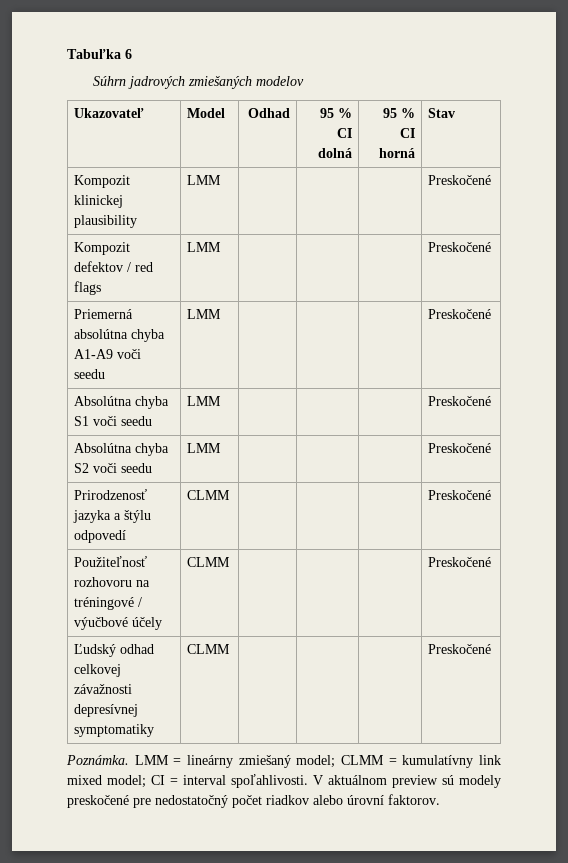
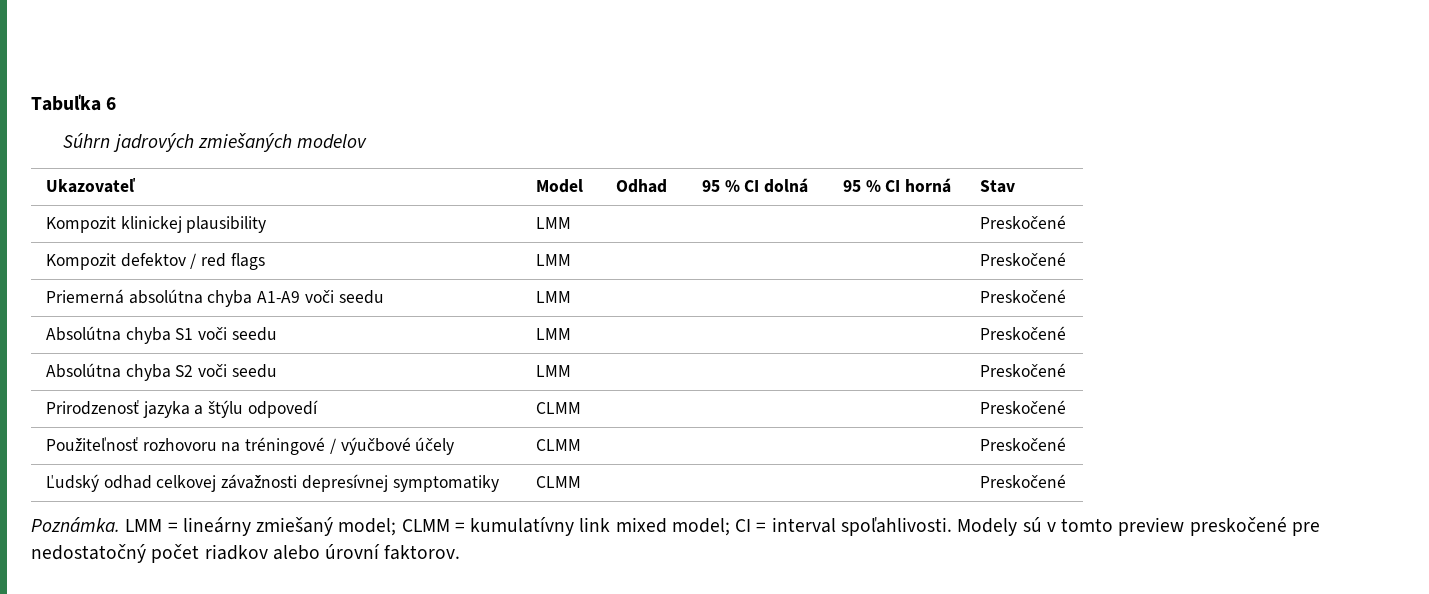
[313,775,501,788] V aktuálnom preview sú modely -> [957,517,1185,536] Modely sú v tomto preview

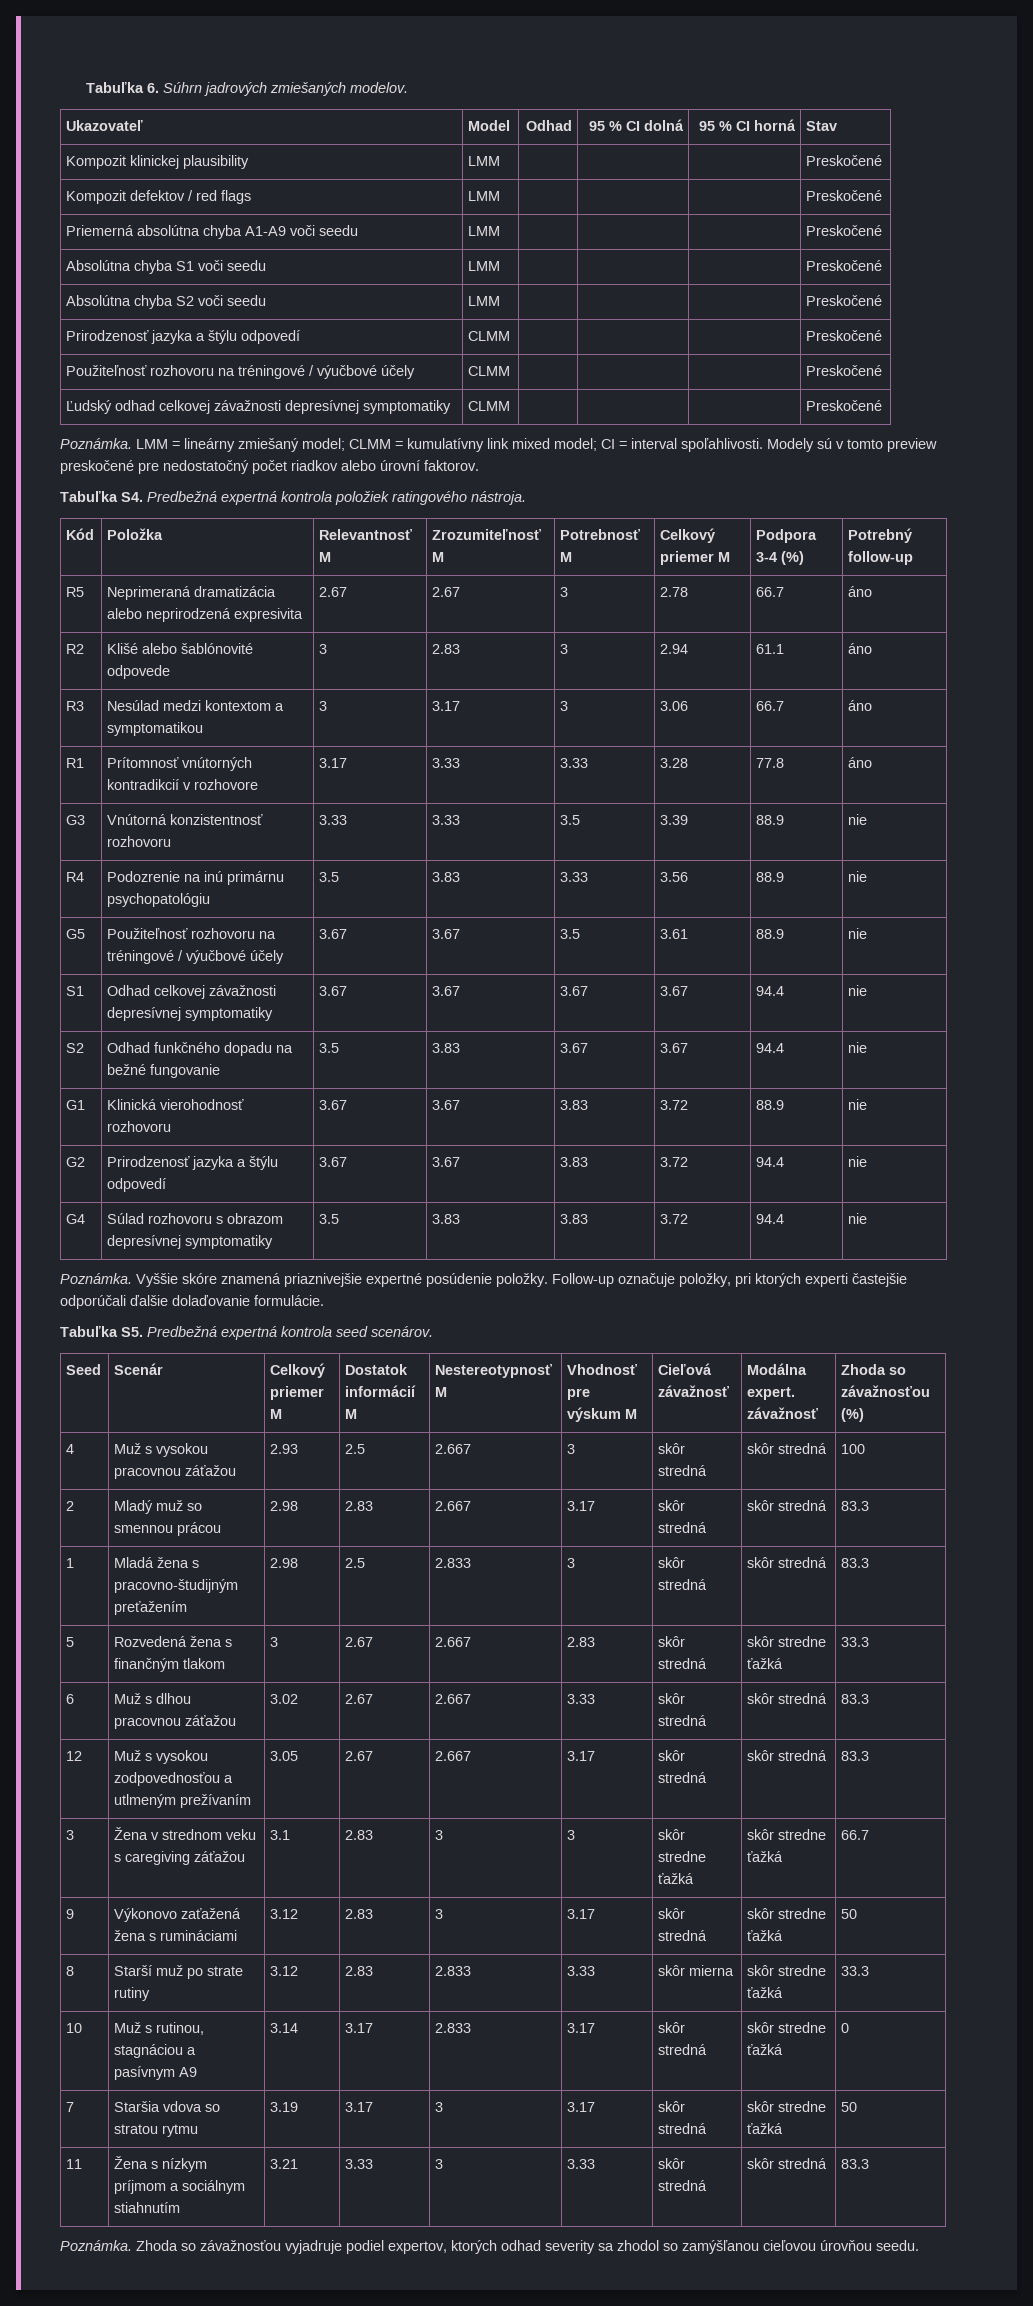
[31,94,117,111] Tabuľka 6 // -> [85,82,159,93] Tabuľka 6.
[297,134,368,149] modelov -> [349,82,408,93] modelov.
(461, 552) none -> [60,491,526,505] [66,528,95,540] [107,528,164,540] [319,529,413,540] [319,552,332,562] [432,529,542,540] [432,552,445,562] [560,529,641,540] [560,552,573,562] [660,528,716,543] [660,551,731,565] [756,529,818,543] [756,551,805,565] [848,528,913,543] [848,551,914,565] [66,587,85,597] [107,586,277,600] [107,608,304,622] [319,587,348,597] [432,587,461,597] [560,587,569,597] [660,587,689,597] [756,587,785,597] [848,586,873,597] [66,644,85,654] [107,643,254,654] [107,665,171,679] [319,644,328,654] [432,644,461,654] [560,644,569,654] [660,644,689,654] [756,644,785,654] [848,643,873,654] [66,701,85,711] [107,700,285,711] [107,722,204,736] [319,701,328,711] [432,701,461,711] [560,701,569,711] [660,701,689,711] [756,701,785,711] [848,700,873,711] [66,758,85,768] [107,757,253,771] [107,779,259,790] [319,758,348,768] [432,758,461,768] [560,758,589,768] [660,758,689,768] [756,758,785,768] [848,757,873,768] [66,815,86,825] [107,814,264,825] [107,836,172,847] [319,815,348,825] [432,815,461,825] [560,815,581,825] [660,815,689,825] [756,815,785,825] [848,814,868,825] [66,872,85,882] [107,871,285,885] [107,893,211,907] [319,872,340,882] [432,872,461,882] [560,872,589,882] [660,872,689,882] [756,872,785,882] [848,871,868,882] [66,929,86,939] [107,928,277,939] [107,950,285,964] [319,929,348,939] [432,929,461,939] [560,929,581,939] [660,929,689,939] [756,929,785,939] [848,928,868,939] [66,986,85,996] [107,985,277,999] [107,1007,274,1021] [319,986,348,996] [432,986,461,996] [560,986,589,996] [660,986,689,996] [756,986,785,996] [848,985,868,996] [66,1043,85,1053] [107,1042,294,1056] [107,1064,221,1078] [319,1043,340,1053] [432,1043,461,1053] [560,1043,589,1053] [660,1043,689,1053] [756,1043,785,1053] [848,1042,868,1053] [66,1100,86,1110] [107,1099,245,1110] [107,1121,172,1132] [319,1100,348,1110] [432,1100,461,1110] [560,1100,589,1110] [660,1100,689,1110] [756,1100,785,1110] [848,1099,868,1110] [66,1157,86,1167] [107,1156,279,1170] [107,1178,167,1192] [319,1157,348,1167] [432,1157,461,1167] [560,1157,589,1167] [660,1157,689,1167] [756,1157,785,1167] [848,1156,868,1167] [66,1214,86,1224] [107,1213,284,1224] [107,1235,274,1249] [319,1214,340,1224] [432,1214,461,1224] [560,1214,589,1224] [660,1214,689,1224] [756,1214,785,1224] [848,1213,868,1224] [60,1273,907,1287] [60,1295,324,1309] [60,1326,433,1340] [66,1364,102,1375] [114,1363,164,1375] [270,1363,326,1378] [270,1386,325,1400] [270,1409,283,1419] [345,1364,409,1375] [345,1385,417,1397] [345,1409,358,1419] [435,1364,553,1378] [435,1387,448,1397] [567,1364,638,1375] [567,1388,591,1400] [567,1407,638,1422] [658,1363,713,1375] [658,1385,730,1397] [747,1363,808,1375] [747,1387,796,1400] [747,1407,819,1419] [841,1364,907,1375] [841,1385,931,1397] [841,1408,865,1422] [66,1444,75,1454] [114,1443,209,1457] [114,1465,237,1479] [270,1444,299,1454] [345,1444,366,1454] [435,1444,472,1454] [567,1444,576,1454] [658,1443,686,1454] [658,1465,708,1476] [747,1443,828,1454] [841,1444,866,1454] [66,1501,75,1511] [114,1500,203,1514] [114,1522,222,1536] [270,1501,299,1511] [345,1501,374,1511] [435,1501,472,1511] [567,1501,596,1511] [658,1500,686,1511] [658,1522,708,1533] [747,1500,828,1511] [841,1501,870,1511] [66,1558,75,1568] [114,1557,200,1568] [114,1579,239,1593] [114,1601,188,1615] [270,1558,299,1568] [345,1558,366,1568] [435,1558,472,1568] [567,1558,576,1568] [658,1557,686,1568] [658,1579,708,1590] [747,1557,828,1568] [841,1558,870,1568] [66,1637,75,1647] [114,1636,233,1647] [114,1658,226,1672] [270,1637,279,1647] [345,1637,374,1647] [435,1637,472,1647] [567,1637,596,1647] [658,1636,686,1647] [658,1658,708,1669] [747,1636,827,1647] [747,1658,784,1669] [841,1637,870,1647] [66,1694,75,1704] [114,1693,192,1704] [114,1715,237,1729] [270,1694,299,1704] [345,1694,374,1704] [435,1694,472,1704] [567,1694,596,1704] [658,1693,686,1704] [658,1715,708,1726] [747,1693,828,1704] [841,1694,870,1704] [66,1751,83,1761] [114,1750,209,1764] [114,1772,234,1786] [114,1794,252,1808] [270,1751,299,1761] [345,1751,374,1761] [435,1751,472,1761] [567,1751,596,1761] [658,1750,686,1761] [658,1772,708,1783] [747,1750,828,1761] [841,1751,870,1761] [66,1830,75,1840] [114,1827,257,1840] [114,1851,246,1865] [270,1830,291,1840] [345,1830,374,1840] [435,1830,444,1840] [567,1830,576,1840] [658,1829,686,1840] [658,1851,707,1862] [658,1873,695,1884] [747,1829,827,1840] [747,1851,784,1862] [841,1830,870,1840] [66,1909,75,1919] [114,1908,242,1922] [114,1930,238,1941] [270,1909,299,1919] [345,1909,374,1919] [435,1909,444,1919] [567,1909,596,1919] [658,1908,686,1919] [658,1930,708,1941] [747,1908,827,1919] [747,1930,784,1941] [841,1909,858,1919] [66,1966,75,1976] [114,1965,244,1979] [114,1987,151,2001] [270,1966,299,1976] [345,1966,374,1976] [435,1966,472,1976] [567,1966,596,1976] [658,1965,735,1976] [747,1965,827,1976] [747,1987,784,1998] [841,1966,870,1976] [66,2023,83,2033] [114,2022,205,2035] [114,2044,197,2058] [114,2066,198,2080] [270,2023,299,2033] [345,2023,374,2033] [435,2023,472,2033] [567,2023,596,2033] [658,2022,686,2033] [658,2044,708,2055] [747,2022,827,2033] [747,2044,784,2055] [841,2023,850,2033] [66,2102,75,2112] [114,2101,221,2112] [114,2124,199,2137] [270,2102,299,2112] [345,2102,374,2112] [435,2102,444,2112] [567,2102,596,2112] [658,2101,686,2112] [658,2123,708,2134] [747,2101,827,2112] [747,2123,784,2134] [841,2102,858,2112] [66,2159,83,2169] [114,2156,208,2172] [114,2180,246,2194] [114,2202,181,2213] [270,2159,299,2169] [345,2159,374,2169] [435,2159,444,2169] [567,2159,596,2169] [658,2158,686,2169] [658,2180,708,2191] [747,2158,828,2169] [841,2159,870,2169] [60,2240,919,2254] // Tabuľka S4. Predbežná expertná kontrola položiek ratingového nástroja. // Kód | Položka | Relevantnosť M | Zrozumiteľnosť M | Potrebnosť M | Celkový priemer M | Podpora 3-4 (%) | Potrebný follow-up // R5 | Neprimeraná dramatizácia alebo neprirodzená expresivita | 2.67 | 2.67 | 3 | 2.78 | 66.7 | áno // R2 | Klišé alebo šablónovité odpovede | 3 | 2.83 | 3 | 2.94 | 61.1 | áno // R3 | Nesúlad medzi kontextom a symptomatikou | 3 | 3.17 | 3 | 3.06 | 66.7 | áno // R1 | Prítomnosť vnútorných kontradikcií v rozhovore | 3.17 | 3.33 | 3.33 | 3.28 | 77.8 | áno // G3 | Vnútorná konzistentnosť rozhovoru | 3.33 | 3.33 | 3.5 | 3.39 | 88.9 | nie // R4 | Podozrenie na inú primárnu psychopatológiu | 3.5 | 3.83 | 3.33 | 3.56 | 88.9 | nie // G5 | Použiteľnosť rozhovoru na tréningové / výučbové účely | 3.67 | 3.67 | 3.5 | 3.61 | 88.9 | nie // S1 | Odhad celkovej závažnosti depresívnej symptomatiky | 3.67 | 3.67 | 3.67 | 3.67 | 94.4 | nie // S2 | Odhad funkčného dopadu na bežné fungovanie | 3.5 | 3.83 | 3.67 | 3.67 | 94.4 | nie // G1 | Klinická vierohodnosť rozhovoru | 3.67 | 3.67 | 3.83 | 3.72 | 88.9 | nie // G2 | Prirodzenosť jazyka a štýlu odpovedí | 3.67 | 3.67 | 3.83 | 3.72 | 94.4 | nie // G4 | Súlad rozhovoru s obrazom depresívnej symptomatiky | 3.5 | 3.83 | 3.83 | 3.72 | 94.4 | nie // Poznámka. Vyššie skóre znamená priaznivejšie expertné posúdenie položky. Follow-up označuje položky, pri ktorých experti častejšie odporúčali ďalšie dolaďovanie formulácie. // Tabuľka S5. Predbežná expertná kontrola seed scenárov. // Seed | Scenár | Celkový priemer M | Dostatok informácií M | Nestereotypnosť M | Vhodnosť pre výskum M | Cieľová závažnosť | Modálna expert. závažnosť | Zhoda so závažnosťou (%) // 4 | Muž s vysokou pracovnou záťažou | 2.93 | 2.5 | 2.667 | 3 | skôr stredná | skôr stredná | 100 // 2 | Mladý muž so smennou prácou | 2.98 | 2.83 | 2.667 | 3.17 | skôr stredná | skôr stredná | 83.3 // 1 | Mladá žena s pracovno-študijným preťažením | 2.98 | 2.5 | 2.833 | 3 | skôr stredná | skôr stredná | 83.3 // 5 | Rozvedená žena s finančným tlakom | 3 | 2.67 | 2.667 | 2.83 | skôr stredná | skôr stredne ťažká | 33.3 // 6 | Muž s dlhou pracovnou záťažou | 3.02 | 2.67 | 2.667 | 3.33 | skôr stredná | skôr stredná | 83.3 // 12 | Muž s vysokou zodpovednosťou a utlmeným prežívaním | 3.05 | 2.67 | 2.667 | 3.17 | skôr stredná | skôr stredná | 83.3 // 3 | Žena v strednom veku s caregiving záťažou | 3.1 | 2.83 | 3 | 3 | skôr stredne ťažká | skôr stredne ťažká | 66.7 // 9 | Výkonovo zaťažená žena s rumináciami | 3.12 | 2.83 | 3 | 3.17 | skôr stredná | skôr stredne ťažká | 50 // 8 | Starší muž po strate rutiny | 3.12 | 2.83 | 2.833 | 3.33 | skôr mierna | skôr stredne ťažká | 33.3 // 10 | Muž s rutinou, stagnáciou a pasívnym A9 | 3.14 | 3.17 | 2.833 | 3.17 | skôr stredná | skôr stredne ťažká | 0 // 7 | Staršia vdova so stratou rytmu | 3.19 | 3.17 | 3 | 3.17 | skôr stredná | skôr stredne ťažká | 50 // 11 | Žena s nízkym príjmom a sociálnym stiahnutím | 3.21 | 3.33 | 3 | 3.33 | skôr stredná | skôr stredná | 83.3 // Poznámka. Zhoda so závažnosťou vyjadruje podiel expertov, ktorých odhad severity sa zhodol so zamýšľanou cieľovou úrovňou seedu.

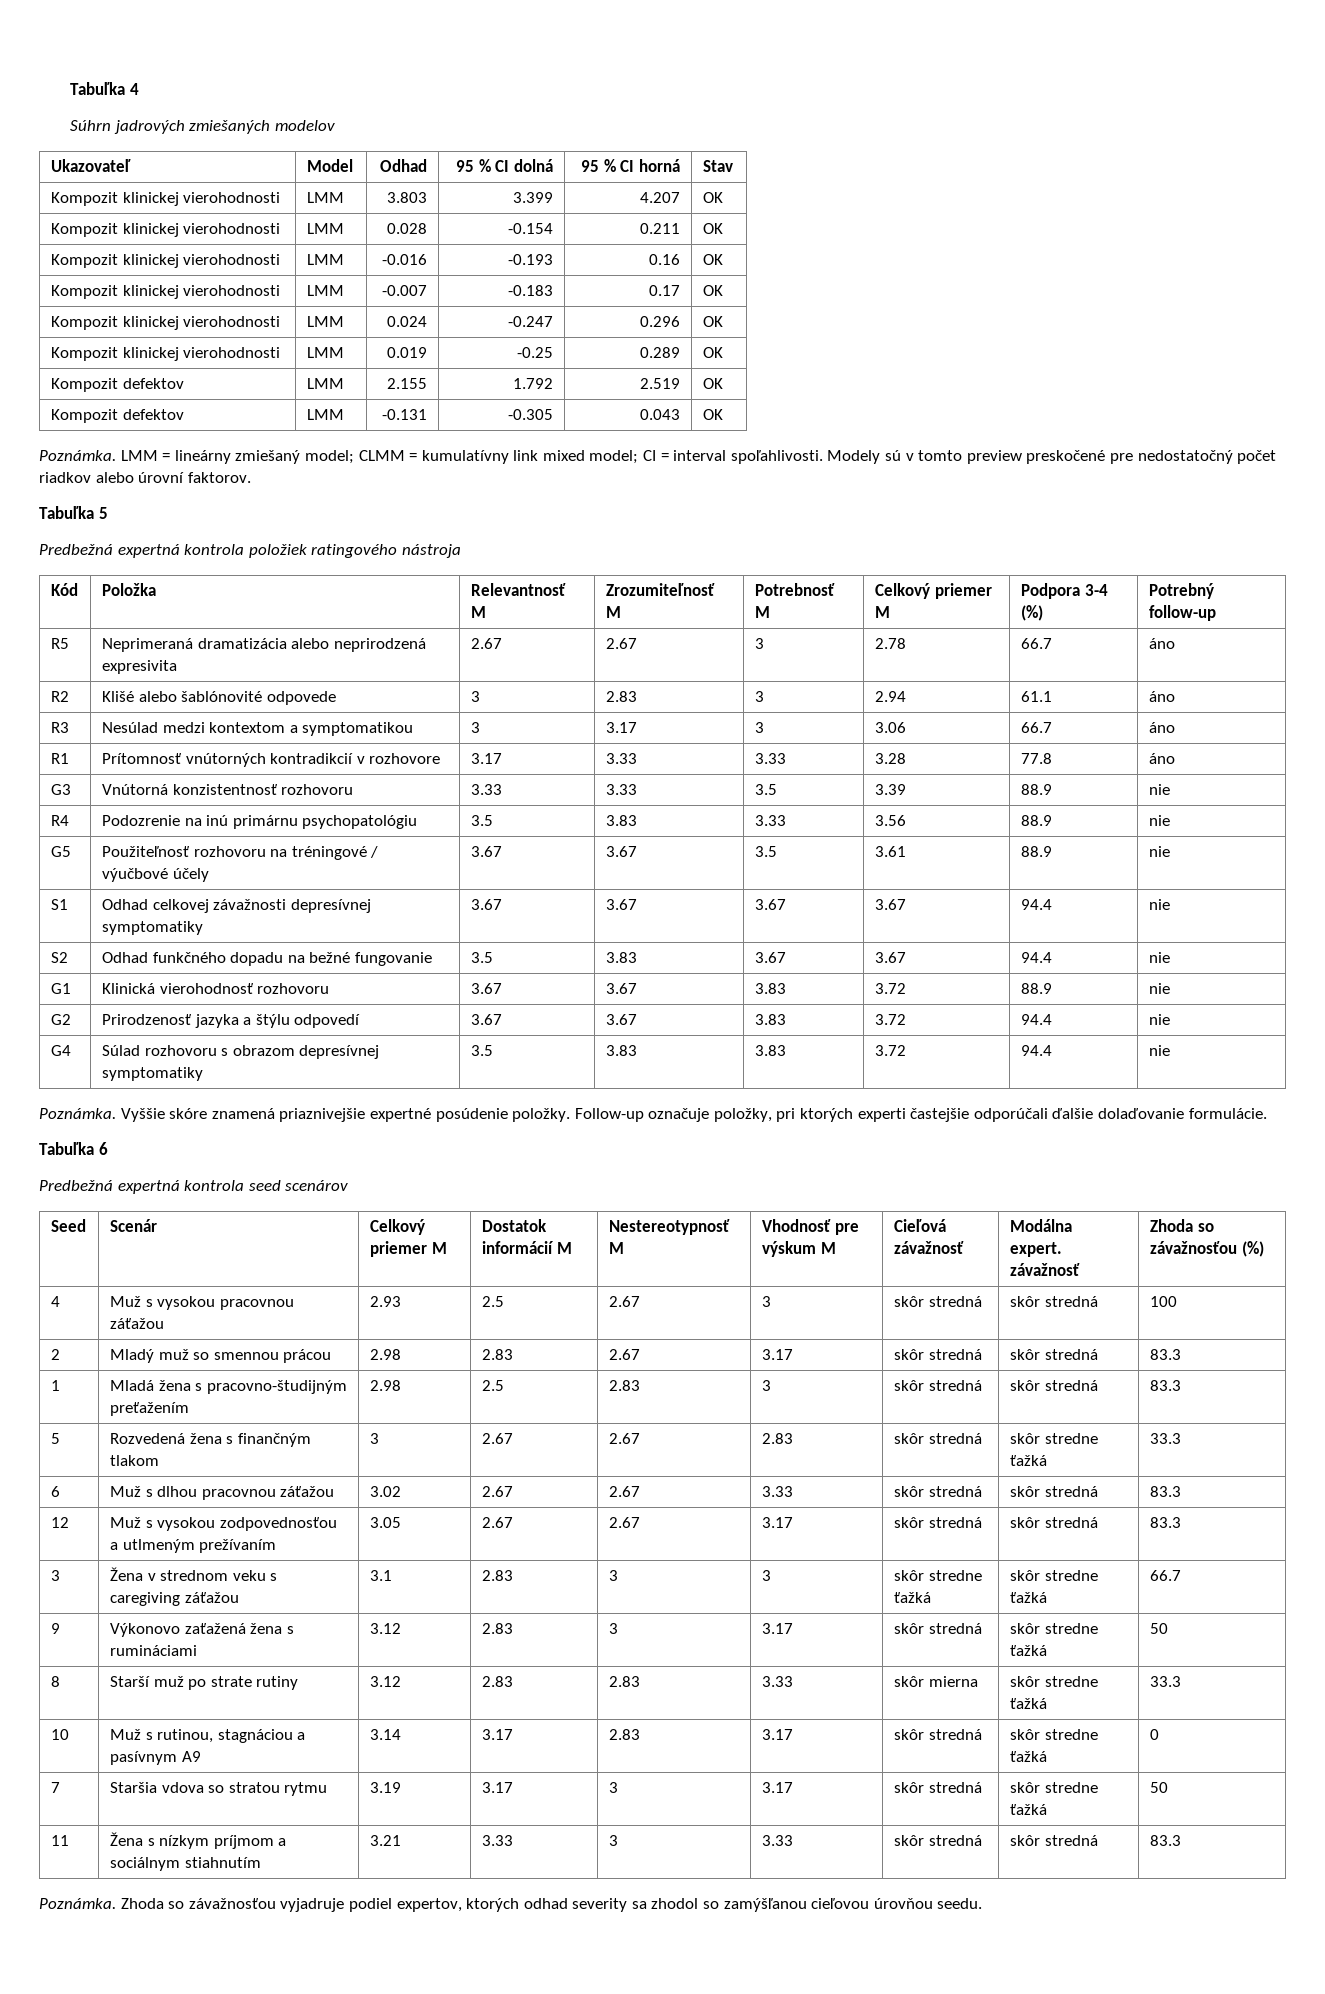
[85,82,159,93] Tabuľka 6. -> [70,82,139,95] Tabuľka 4 //
[349,82,408,93] modelov. -> [275,120,336,131] modelov
[183,155,250,169] [468,156,501,166] [806,155,883,166] [66,190,252,204] [468,191,501,201] [806,190,883,201] [66,225,359,239] [468,226,501,236] [806,225,883,236] [66,260,267,274] [468,261,501,271] [806,260,883,271] [66,295,267,309] [468,296,501,306] [806,295,883,306] [66,330,301,344] [468,331,511,341] [806,330,883,341] [66,365,416,379] [468,366,511,376] [806,365,883,376] [66,400,452,414] [468,401,511,411] [806,400,883,411] plausibility | LMM | | | | Preskočené // Kompozit defektov / red flags | LMM | | | | Preskočené // Priemerná absolútna chyba A1-A9 voči seedu | LMM | | | | Preskočené // Absolútna chyba S1 voči seedu | LMM | | | | Preskočené // Absolútna chyba S2 voči seedu | LMM | | | | Preskočené // Prirodzenosť jazyka a štýlu odpovedí | CLMM | | | | Preskočené // Použiteľnosť rozhovoru na tréningové / výučbové účely | CLMM | | | | Preskočené // Ľudský odhad celkovej závažnosti depresívnej symptomatiky | CLMM | | | | Preskočené -> [183,192,281,203] [306,192,344,203] [387,192,428,203] [513,192,554,203] [640,192,681,203] [702,192,723,203] [50,223,281,237] [306,223,344,234] [387,223,428,234] [508,223,554,234] [640,223,681,234] [702,223,723,234] [50,254,281,268] [306,254,344,265] [382,254,428,265] [508,254,554,265] [649,254,681,265] [702,254,723,265] [50,285,281,299] [306,285,344,296] [382,285,428,296] [508,285,554,296] [649,285,681,296] [702,285,723,296] [50,316,281,330] [306,316,344,327] [387,316,428,327] [508,316,554,327] [640,316,681,327] [702,316,723,327] [50,347,281,361] [306,347,344,358] [387,347,428,358] [517,347,554,358] [640,347,681,358] [702,347,723,358] [50,378,184,392] [306,378,344,389] [387,378,428,389] [513,378,554,389] [640,378,681,389] [702,378,723,389] [50,409,184,423] [306,409,344,420] [382,409,428,420] [508,409,554,420] [640,409,681,420] [702,409,723,420] vierohodnosti | LMM | 3.803 | 3.399 | 4.207 | OK // Kompozit klinickej vierohodnosti | LMM | 0.028 | -0.154 | 0.211 | OK // Kompozit klinickej vierohodnosti | LMM | -0.016 | -0.193 | 0.16 | OK // Kompozit klinickej vierohodnosti | LMM | -0.007 | -0.183 | 0.17 | OK // Kompozit klinickej vierohodnosti | LMM | 0.024 | -0.247 | 0.296 | OK // Kompozit klinickej vierohodnosti | LMM | 0.019 | -0.25 | 0.289 | OK // Kompozit defektov | LMM | 2.155 | 1.792 | 2.519 | OK // Kompozit defektov | LMM | -0.131 | -0.305 | 0.043 | OK
[121,492,143,502] S4. -> [98,507,108,519] 5 //
[471,491,526,505] nástroja. -> [401,544,461,558] nástroja
[121,1327,143,1337] S5. -> [98,1142,108,1155] 6 //
[371,1326,433,1337] scenárov. -> [285,1180,349,1191] scenárov
[435,1444,472,1454] 2.667 -> [608,1296,640,1307] 2.67
[435,1501,472,1511] 2.667 -> [608,1349,640,1360] 2.67
[435,1558,472,1568] 2.833 -> [608,1380,640,1391] 2.83
[435,1637,472,1647] 2.667 -> [608,1433,640,1444] 2.67
[435,1694,472,1704] 2.667 -> [608,1486,640,1497] 2.67
[435,1751,472,1761] 2.667 -> [608,1517,640,1528] 2.67
[435,1966,472,1976] 2.833 -> [608,1676,640,1687] 2.83
[435,2023,472,2033] 2.833 -> [608,1729,640,1740] 2.83

